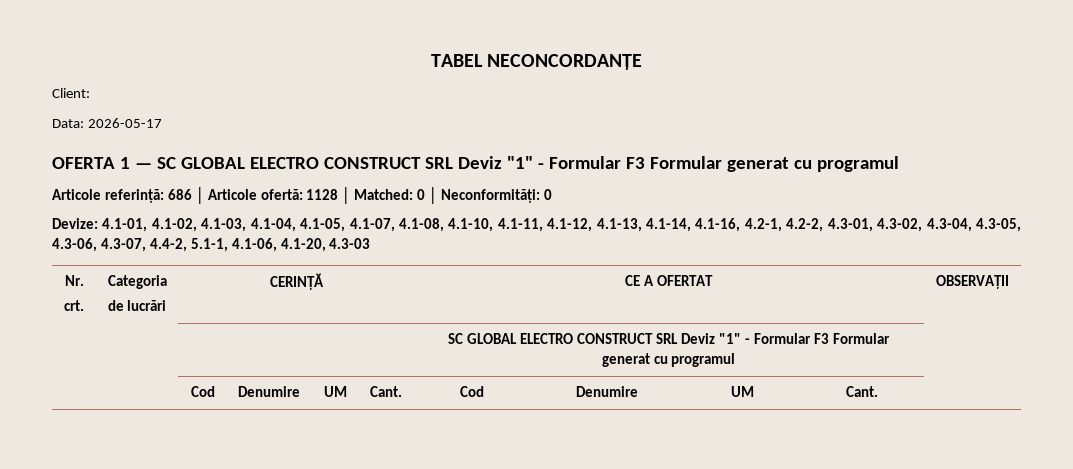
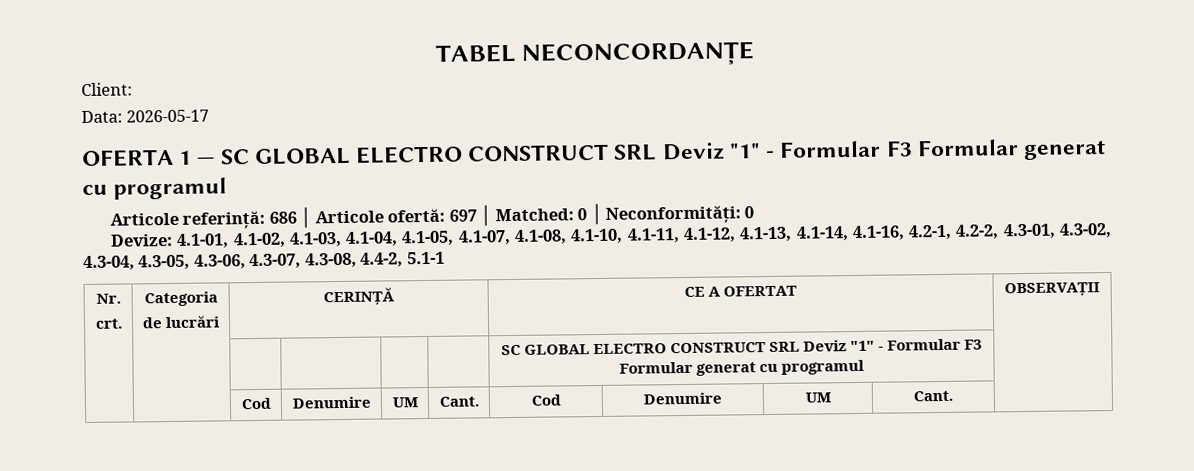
[306,189,339,200] 1128 -> [448,209,477,222] 697
[149,238,371,252] 4.4-2, 5.1-1, 4.1-06, 4.1-20, 4.3-03 -> [304,251,445,269] 4.3-08, 4.4-2, 5.1-1

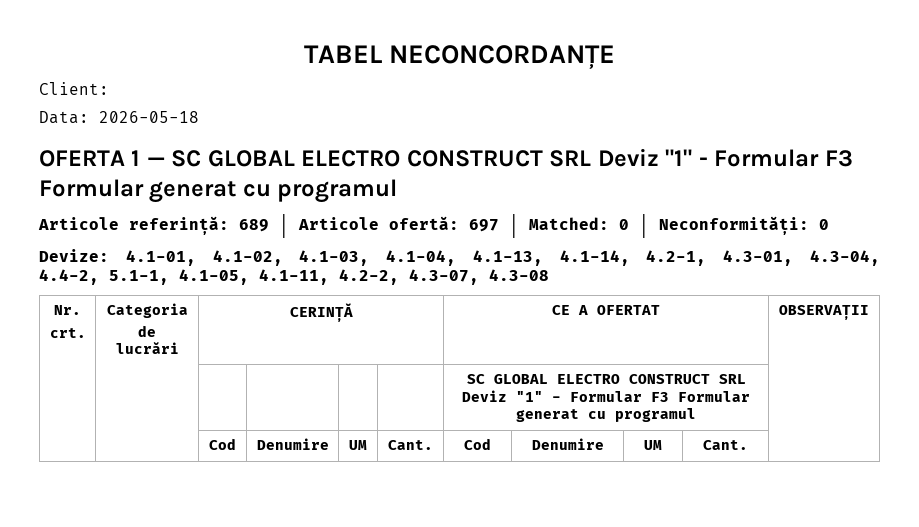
[126,109,210,123] 2026-05-17 -> [99,111,199,123] 2026-05-18
[268,211,297,224] 686 -> [239,219,269,232] 689
[401,222,1113,247] [83,251,445,272] 4.1-05, 4.1-07, 4.1-08, 4.1-10, 4.1-11, 4.1-12, 4.1-13, 4.1-14, 4.1-16, 4.2-1, 4.2-2, 4.3-01, 4.3-02, 4.3-04, 4.3-05, 4.3-06, 4.3-07, 4.3-08, 4.4-2, 5.1-1 -> [472,250,881,266] [39,269,549,285] 4.1-13, 4.1-14, 4.2-1, 4.3-01, 4.3-04, 4.4-2, 5.1-1, 4.1-05, 4.1-11, 4.2-2, 4.3-07, 4.3-08

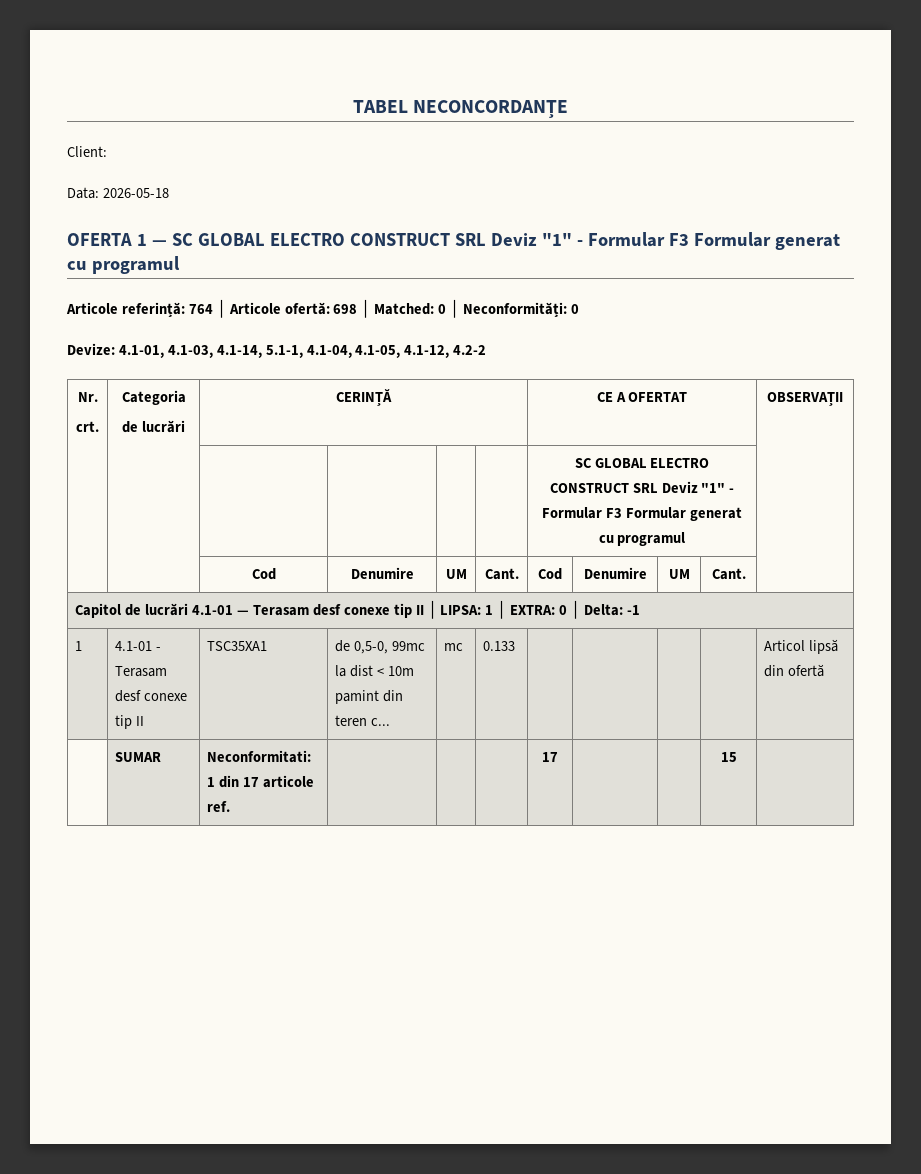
[239,219,269,232] 689 -> [188,304,213,314] 764
[469,219,499,232] 697 -> [333,304,358,314] 698
[212,250,881,266] [39,269,549,285] 4.1-02, 4.1-03, 4.1-04, 4.1-13, 4.1-14, 4.2-1, 4.3-01, 4.3-04, 4.4-2, 5.1-1, 4.1-05, 4.1-11, 4.2-2, 4.3-07, 4.3-08 -> [167,345,487,358] 4.1-03, 4.1-14, 5.1-1, 4.1-04, 4.1-05, 4.1-12, 4.2-2
(748, 445) none -> [75,600,640,619] [75,641,83,651] [115,641,162,651] [115,666,168,677] [115,690,188,702] [115,715,145,729] [207,641,268,651] [335,640,426,654] [335,665,415,677] [335,690,404,704] [335,715,391,726] [444,643,464,651] [483,641,516,651] [764,639,839,654] [764,664,825,677] [115,752,162,762] [207,750,312,763] [207,775,315,788] [207,801,231,812] [542,752,558,762] [720,752,737,762] // Capitol de lucrări 4.1-01 — Terasam desf conexe tip II │ LIPSA: 1 │ EXTRA: 0 │ Delta: -1 // 1 | 4.1-01 - Terasam desf conexe tip II | TSC35XA1 | de 0,5-0, 99mc la dist < 10m pamint din teren c... | mc | 0.133 | | | | | Articol lipsă din ofertă // | SUMAR | Neconformitati: 1 din 17 articole ref. | | | | 17 | | | 15 |

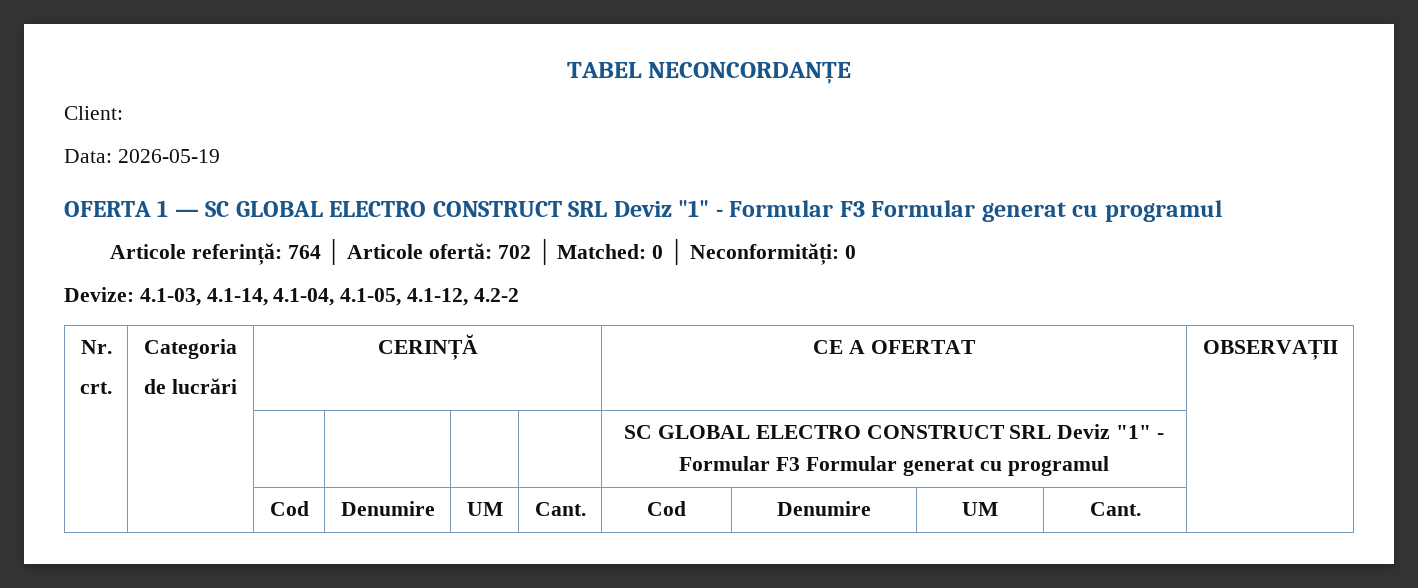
[102,188,169,198] 2026-05-18 -> [117,149,220,163] 2026-05-19
[333,304,358,314] 698 -> [497,245,531,259] 702
[118,345,164,358] 4.1-01, -> (134, 294) none
[265,345,303,358] 5.1-1, -> (268, 297) none
[75,600,640,619] [75,641,83,651] [115,641,162,651] [115,666,168,677] [115,690,188,702] [115,715,145,729] [207,641,268,651] [335,640,426,654] [335,665,415,677] [335,690,404,704] [335,715,391,726] [444,643,464,651] [483,641,516,651] [764,639,839,654] [764,664,825,677] [115,752,162,762] [207,750,312,763] [207,775,315,788] [207,801,231,812] [542,752,558,762] [720,752,737,762] // Capitol de lucrări 4.1-01 — Terasam desf conexe tip II │ LIPSA: 1 │ EXTRA: 0 │ Delta: -1 // 1 | 4.1-01 - Terasam desf conexe tip II | TSC35XA1 | de 0,5-0, 99mc la dist < 10m pamint din teren c... | mc | 0.133 | | | | | Articol lipsă din ofertă // | SUMAR | Neconformitati: 1 din 17 articole ref. | | | | 17 | | | 15 | -> (1141, 509) none

